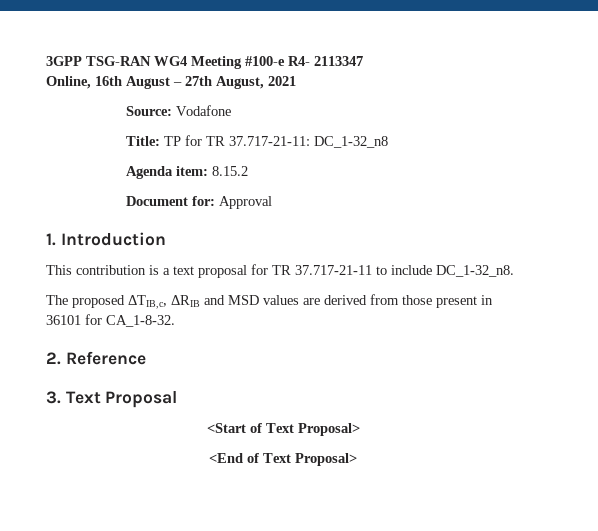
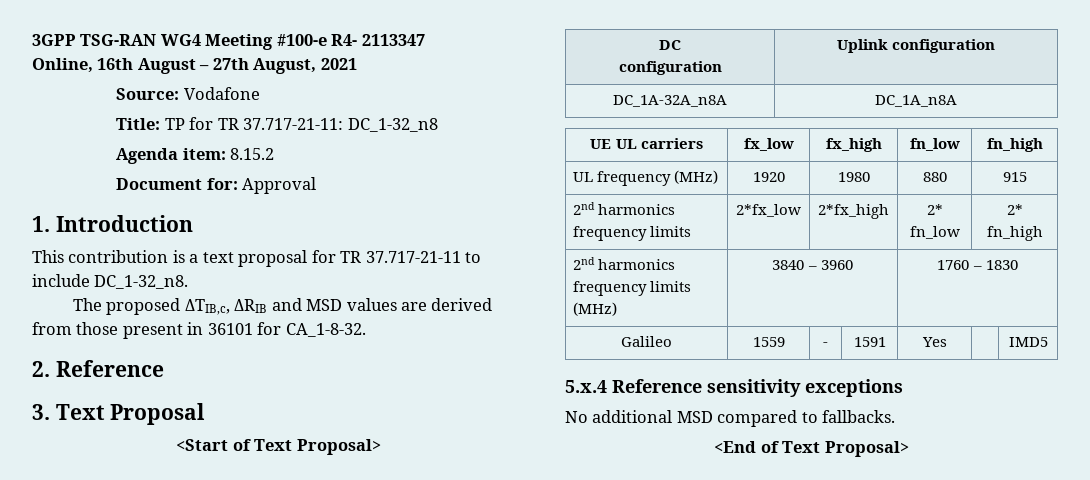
(360, 429) none -> [659,40,681,50] [618,61,722,75] [836,39,996,53] [613,95,727,107] [875,95,957,107] [590,138,703,149] [743,138,794,151] [825,138,882,152] [909,138,960,151] [986,138,1043,152] [573,170,719,186] [752,172,785,182] [837,172,870,182] [922,172,947,182] [1002,172,1027,182] [573,202,676,215] [573,226,692,241] [736,204,801,217] [818,204,889,219] [926,204,943,215] [909,226,960,239] [1006,204,1023,215] [986,226,1043,241] [573,257,676,270] [573,281,692,296] [573,302,618,316] [772,260,853,270] [937,260,1018,270] [621,336,672,347] [752,337,785,347] [823,342,828,347] [853,337,886,347] [921,337,947,347] [1008,337,1048,347] [565,379,903,397] [565,410,896,427] // DC // configuration | Uplink configuration // DC_1A-32A_n8A | DC_1A_n8A // UE UL carriers | fx_low | fx_high | fn_low | fn_high // UL frequency (MHz) | 1920 | 1980 | 880 | 915 // 2nd harmonics frequency limits | 2*fx_low | 2*fx_high | 2* fn_low | 2* fn_high // 2nd harmonics frequency limits (MHz) | 3840 – 3960 | 1760 – 1830 // Galileo | 1559 | - | 1591 | Yes | | IMD5 // 5.x.4 Reference sensitivity exceptions // No additional MSD compared to fallbacks.

